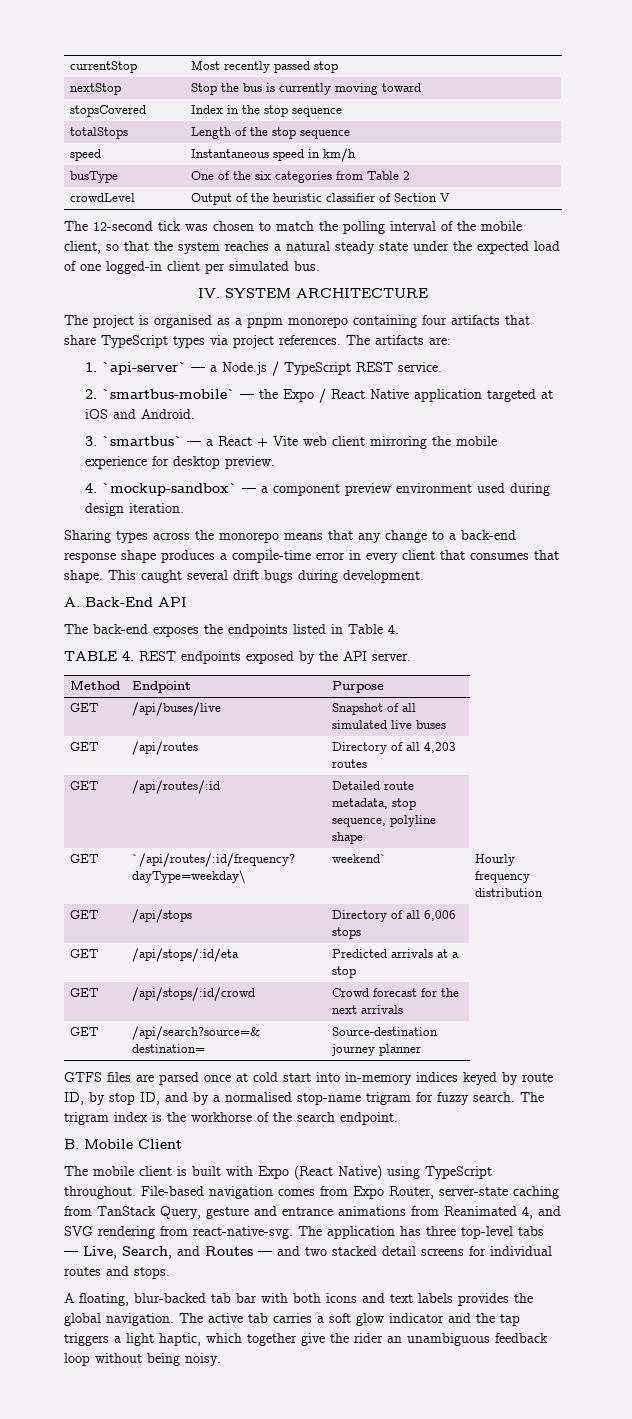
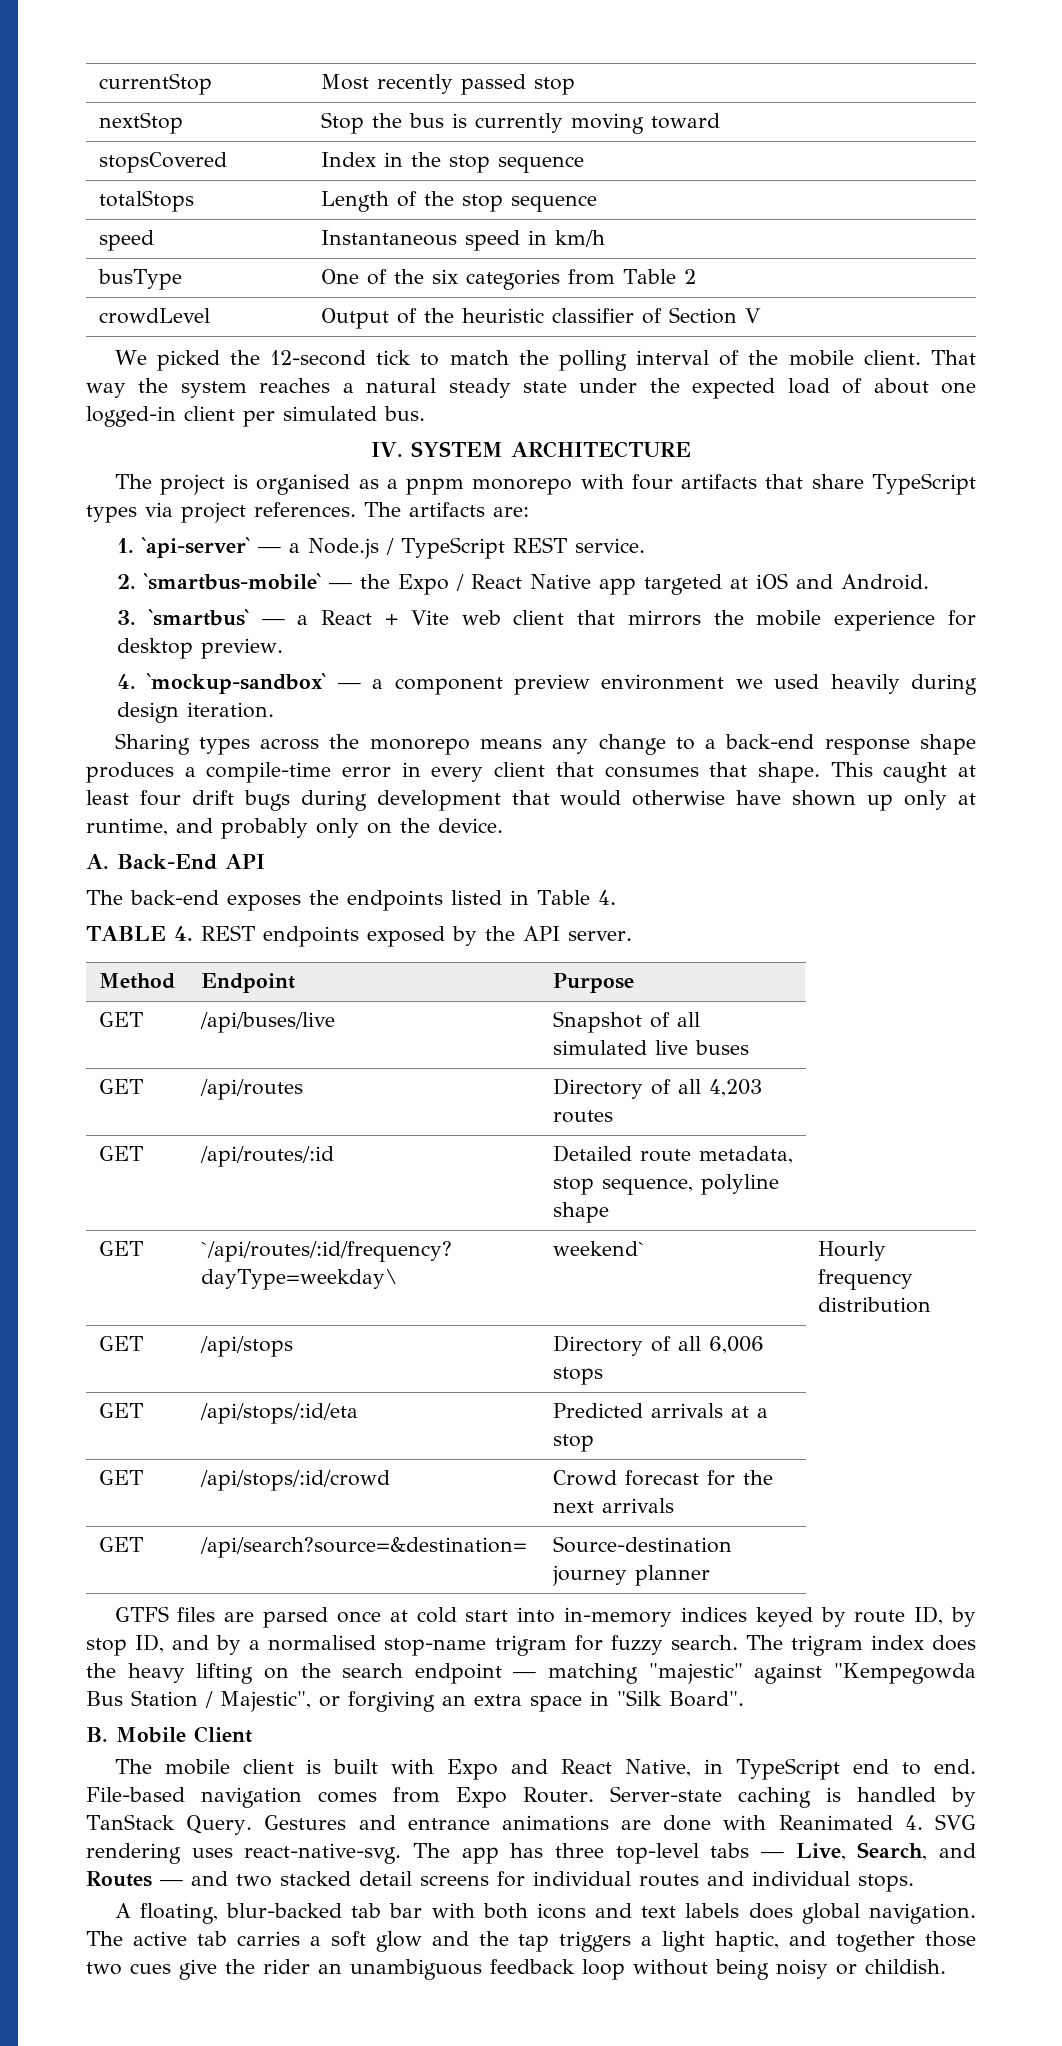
[64,221,254,231] The 12-second tick was chosen -> [114,350,412,371] We picked the 12-second tick
[64,241,149,254] client, so that -> [863,350,977,365] [86,383,126,398] client. That way
(76, 266) none -> [873,378,929,394] about
[353,315,417,328] containing -> [580,474,624,489] with
[413,389,482,402] application -> [599,578,637,595] app
[369,436,427,449] mirroring -> [577,610,701,626] that mirrors
[476,483,505,493] used -> [735,674,900,694] we used heavily
[328,530,353,540] that -> (543, 743) none
[187,570,424,583] several drift bugs during development. -> [958,765,977,777] [86,790,976,811] [86,818,503,839] at least four drift bugs during development that would otherwise have shown up only at runtime, and probably only on the device.
[152,1112,398,1125] is the workhorse of the search endpoint. -> [931,1635,976,1651] [86,1663,976,1684] [86,1690,744,1712] does the heavy lifting on the search endpoint — matching "majestic" against "Kempegowda Bus Station / Majestic", or forgiving an extra space in "Silk Board".
[294,1165,492,1180] [64,1186,136,1199] (React Native) using TypeScript throughout. -> [511,1758,976,1780] and React Native, in TypeScript end to end.
[389,1186,559,1199] [64,1206,561,1219] Router, server-state caching from TanStack Query, gesture and entrance animations from Reanimated 4, and -> [523,1786,976,1808] [86,1814,923,1835] Router. Server-state caching is handled by TanStack Query. Gestures and entrance animations are done with Reanimated 4.
[160,1226,188,1236] from -> [191,1848,233,1858] uses
[327,1226,395,1239] application -> [461,1847,499,1864] app
(129, 1271) none -> [752,1871,850,1886] individual
[458,1293,533,1306] provides the -> [748,1903,793,1919] does
[389,1313,444,1323] indicator -> (422, 1941) none
[206,1333,297,1346] which together -> [789,1931,976,1952] [86,1962,171,1975] and together those two cues
[185,1353,221,1366] noisy. -> [776,1959,946,1979] noisy or childish.

